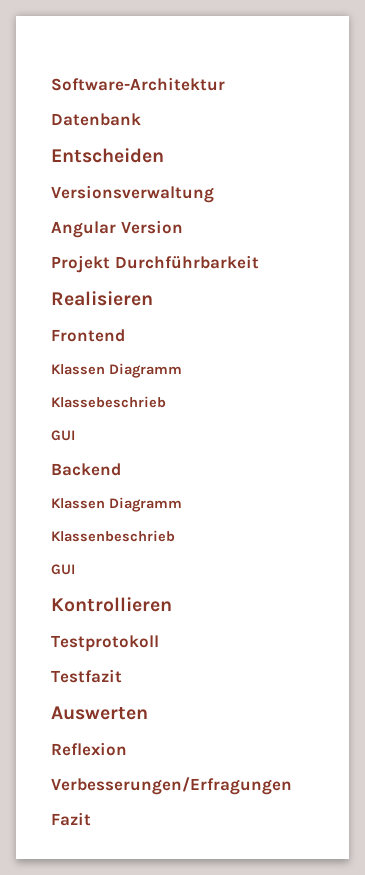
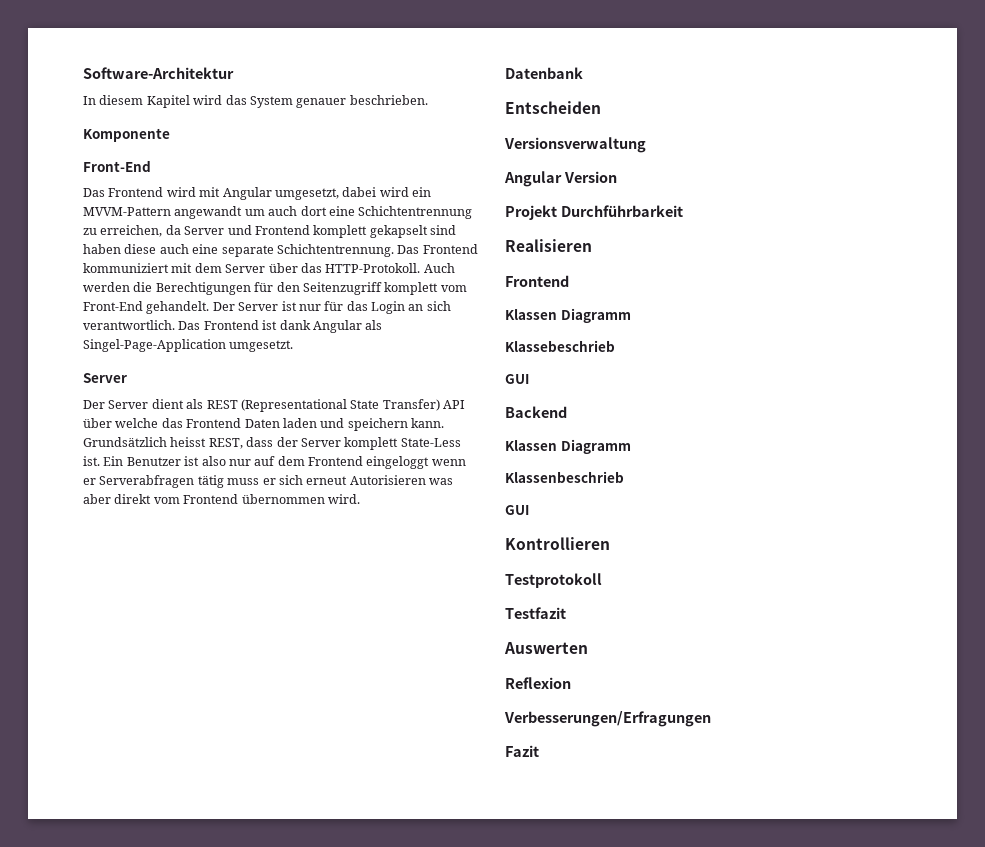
(225, 84) none -> [83,95,428,108] [83,128,170,142] [83,160,151,172] [83,187,431,200] [83,206,473,219] [83,225,456,238] [83,244,478,257] [83,263,455,273] [83,282,467,295] [83,301,451,314] [83,320,383,333] [83,339,294,352] [83,373,127,383] [83,399,465,412] [83,418,444,431] [83,437,461,450] [83,456,466,469] [83,475,453,488] [83,494,360,504] // In diesem Kapitel wird das System genauer beschrieben. // Komponente // Front-End // Das Frontend wird mit Angular umgesetzt, dabei wird ein MVVM-Pattern angewandt um auch dort eine Schichtentrennung zu erreichen, da Server und Frontend komplett gekapselt sind haben diese auch eine separate Schichtentrennung. Das Frontend kommuniziert mit dem Server über das HTTP-Protokoll. Auch werden die Berechtigungen für den Seitenzugriff komplett vom Front-End gehandelt. Der Server ist nur für das Login an sich verantwortlich. Das Frontend ist dank Angular als Singel-Page-Application umgesetzt. // Server // Der Server dient als REST (Representational State Transfer) API über welche das Frontend Daten laden und speichern kann. Grundsätzlich heisst REST, dass der Server komplett State-Less ist. Ein Benutzer ist also nur auf dem Frontend eingeloggt wenn er Serverabfragen tätig muss er sich erneut Autorisieren was aber direkt vom Frontend übernommen wird.

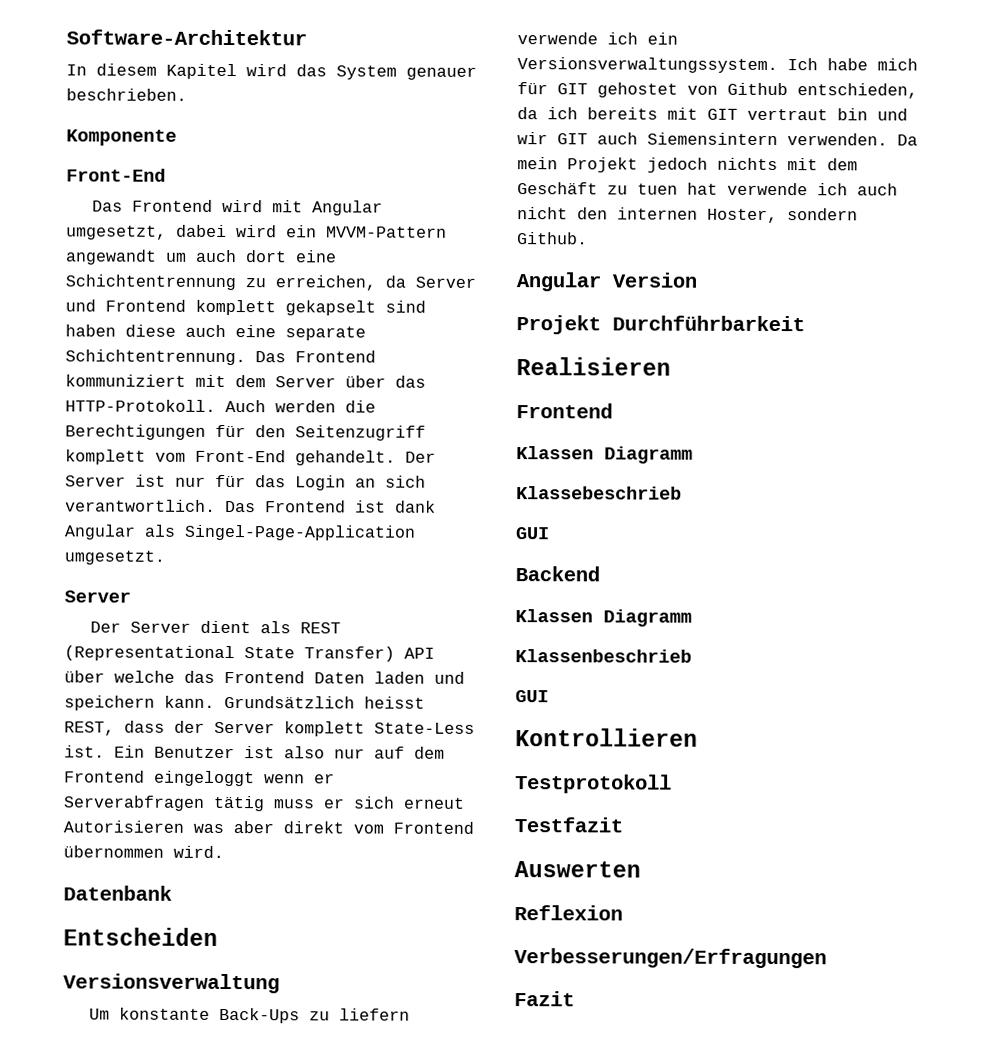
(646, 145) none -> [89,1007,411,1024] [517,32,678,45] [517,57,918,74] [517,82,918,99] [517,107,908,121] [517,132,918,146] [517,157,858,173] [517,182,898,196] [517,207,858,224] [517,232,588,245] // Um konstante Back-Ups zu liefern verwende ich ein Versionsverwaltungssystem. Ich habe mich für GIT gehostet von Github entschieden, da ich bereits mit GIT vertraut bin und wir GIT auch Siemensintern verwenden. Da mein Projekt jedoch nichts mit dem Geschäft zu tuen hat verwende ich auch nicht den internen Hoster, sondern Github.

